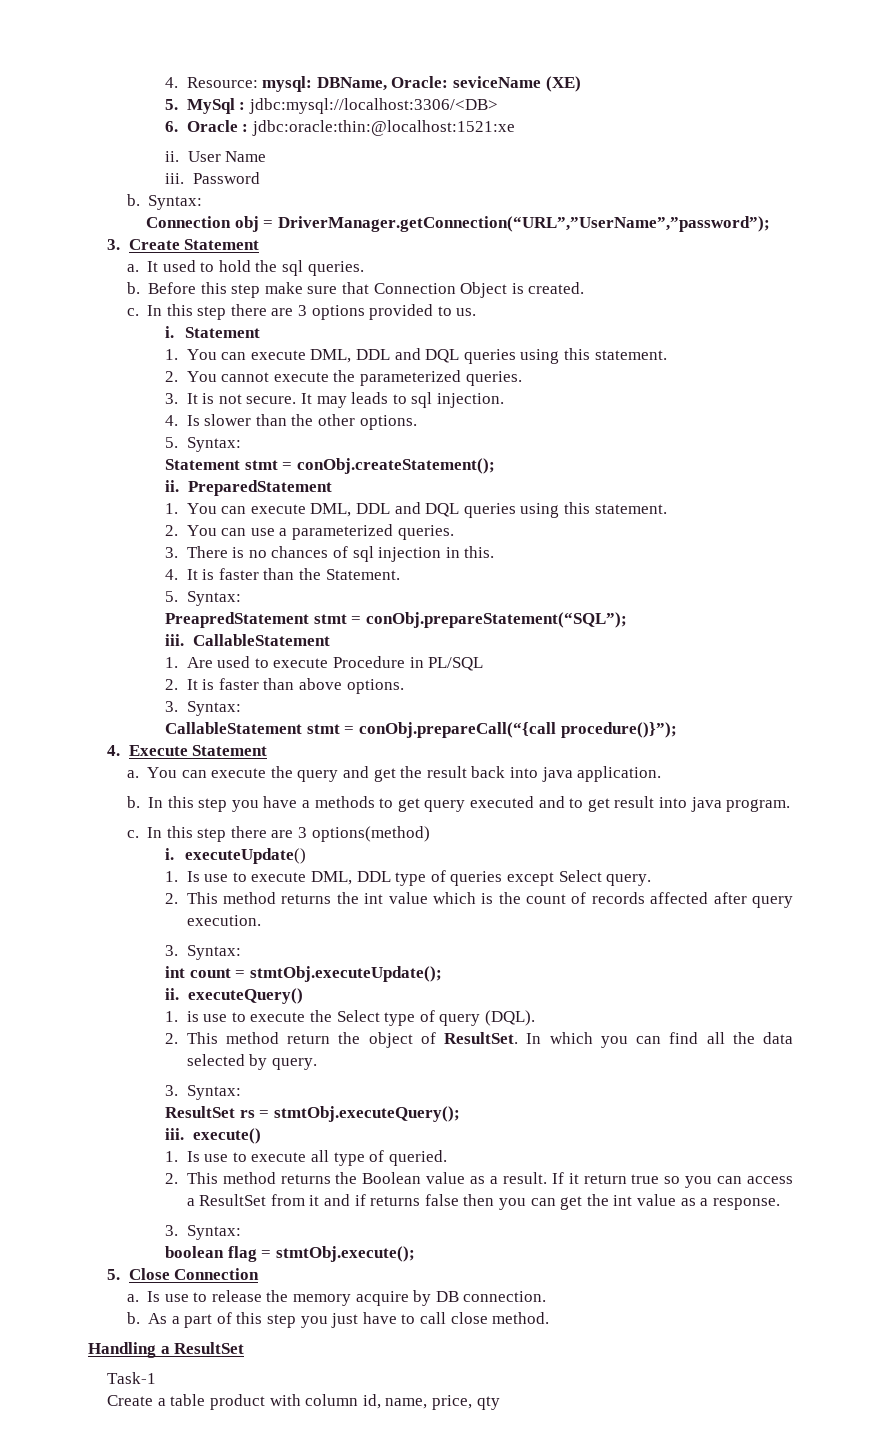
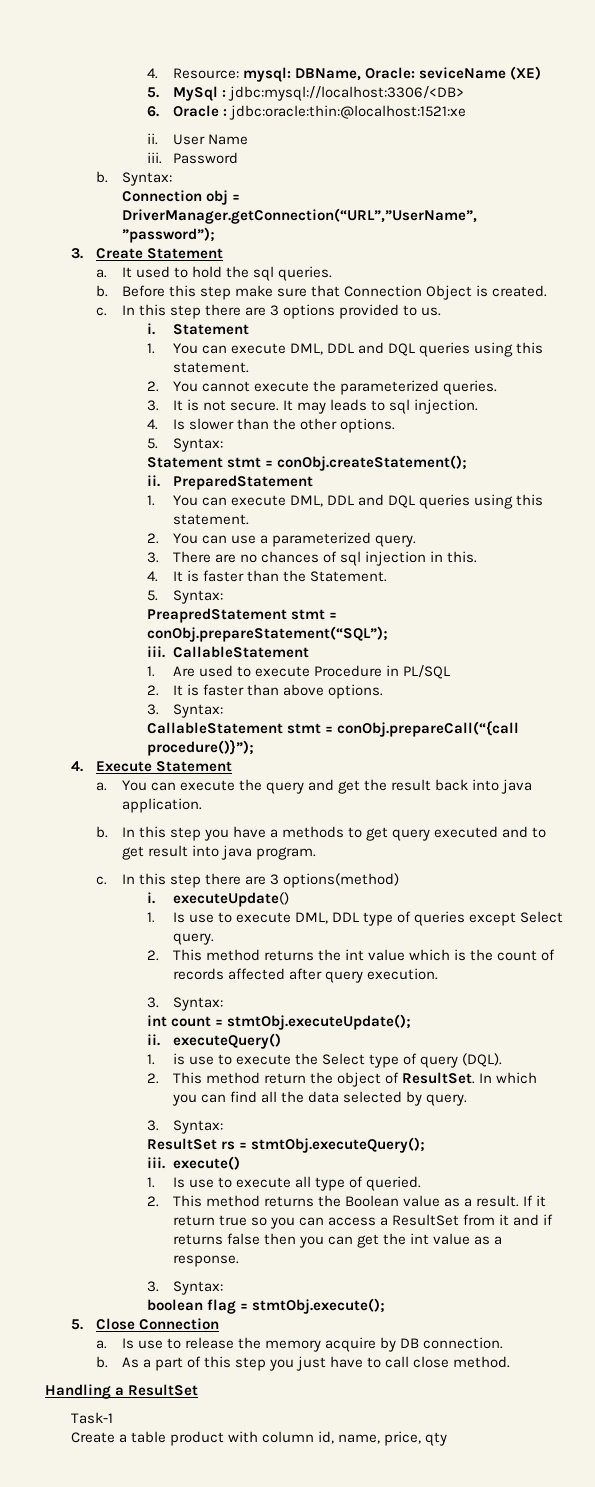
[397,525,454,540] queries. -> [374,535,416,547] query.
[232,547,245,558] is -> [214,554,236,563] are

